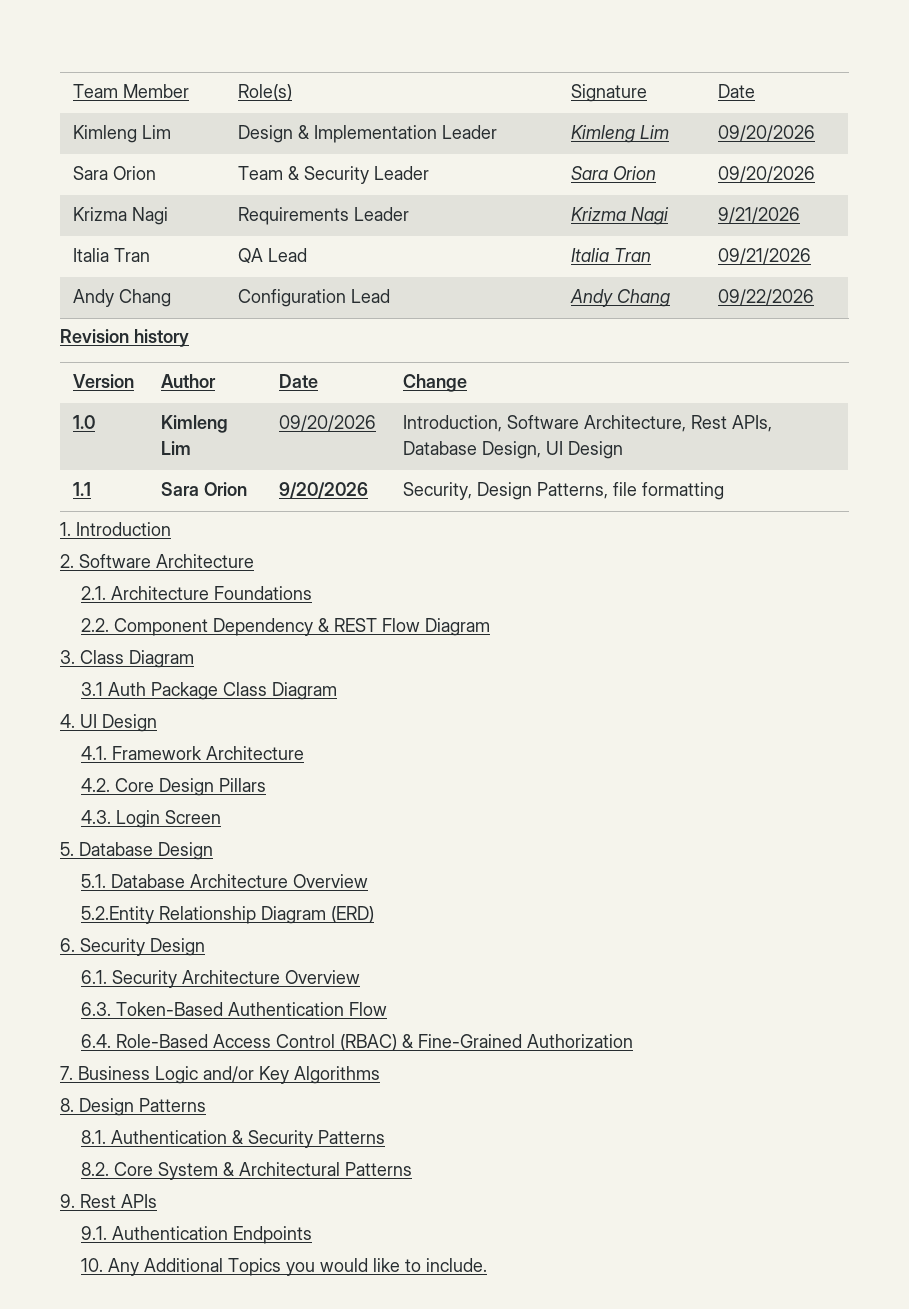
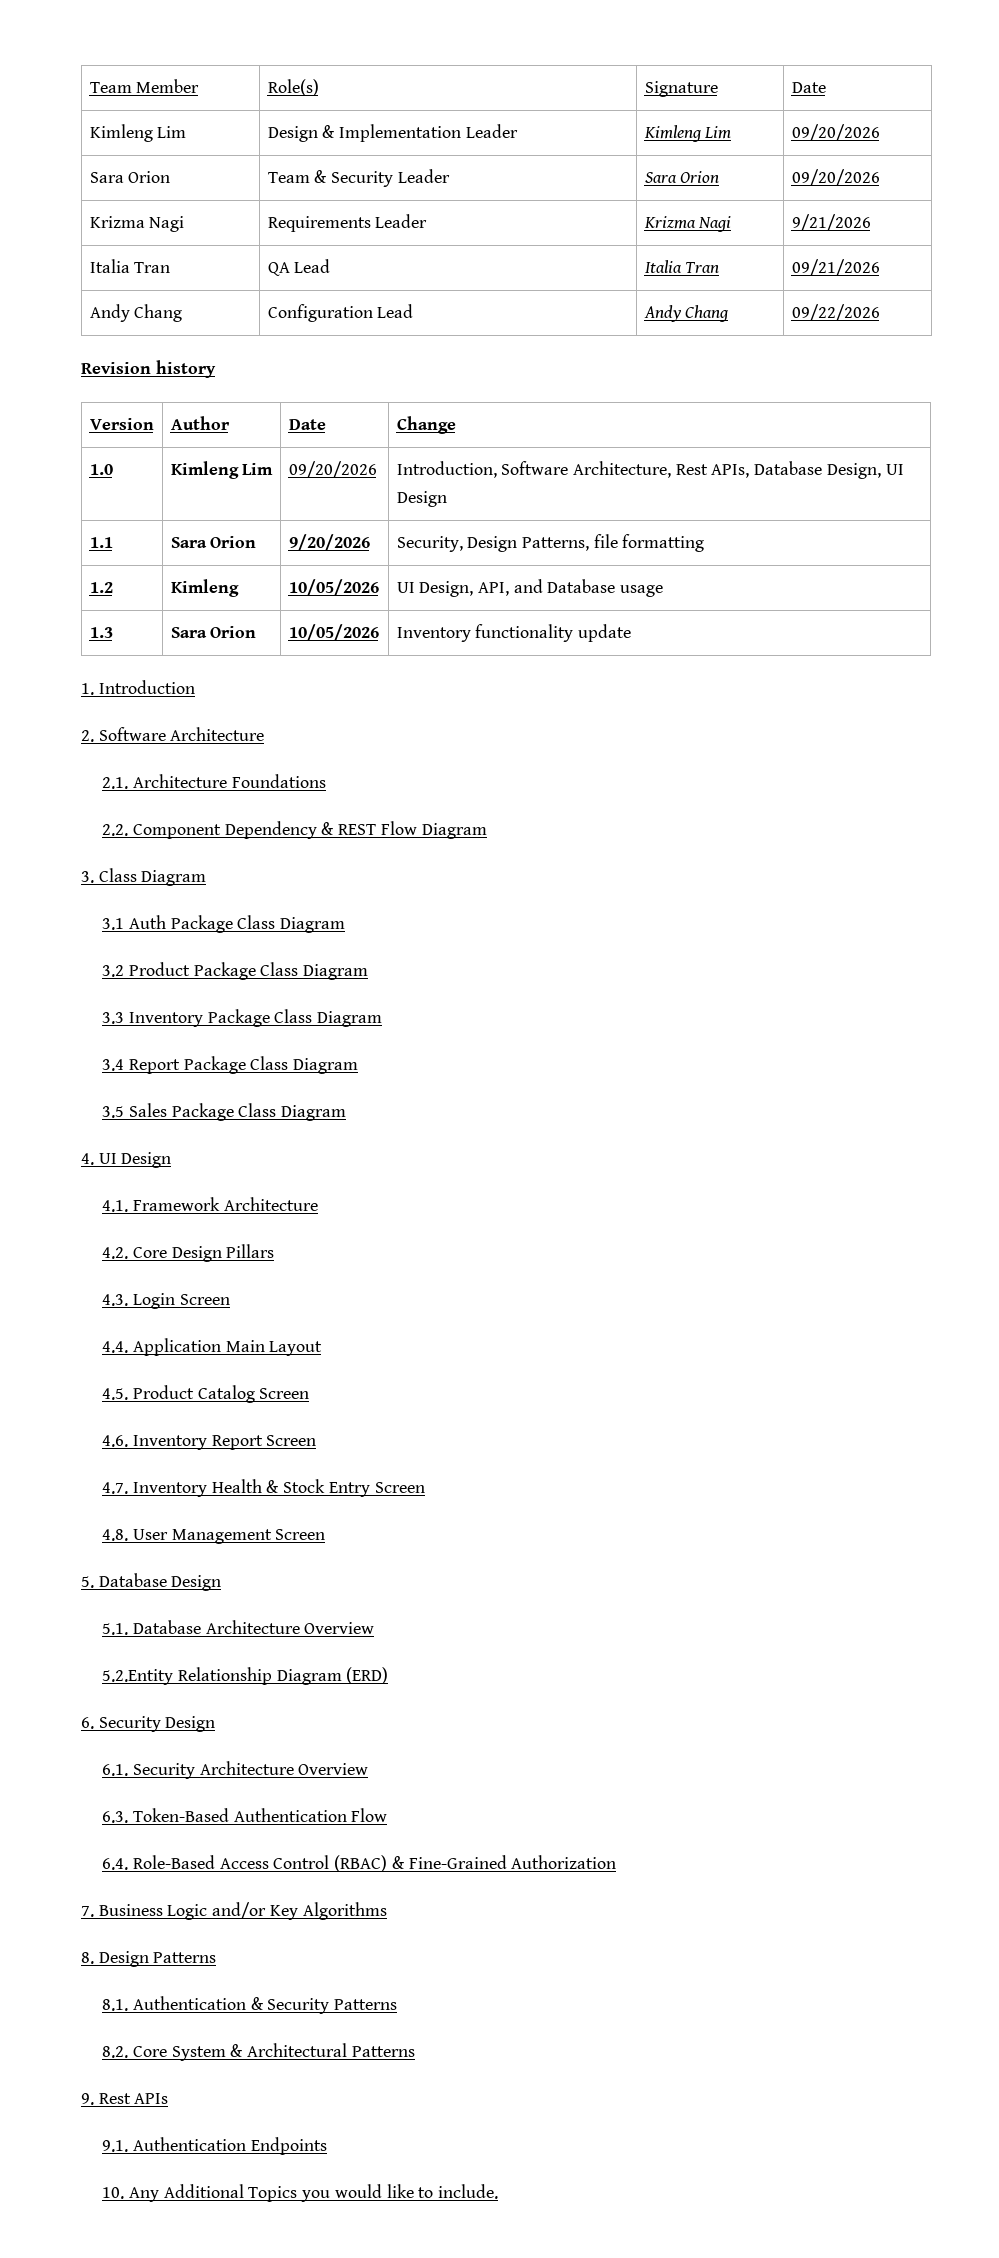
(725, 491) none -> [89,582,113,593] [170,579,239,597] [288,579,379,596] [396,579,664,597] [89,627,113,638] [170,626,257,638] [288,624,379,641] [396,624,631,642] // 1.2 | Kimleng | 10/05/2026 | UI Design, API, and Database usage // 1.3 | Sara Orion | 10/05/2026 | Inventory functionality update
(338, 691) none -> [102,962,369,980] [102,1009,383,1027] [102,1056,359,1074] [102,1103,347,1121] // 3.2 Product Package Class Diagram // 3.3 Inventory Package Class Diagram // 3.4 Report Package Class Diagram // 3.5 Sales Package Class Diagram
(222, 817) none -> [102,1338,323,1356] [102,1385,310,1403] [102,1435,317,1450] [102,1479,425,1497] [102,1529,326,1544] // 4.4. Application Main Layout // 4.5. Product Catalog Screen // 4.6. Inventory Report Screen // 4.7. Inventory Health & Stock Entry Screen // 4.8. User Management Screen

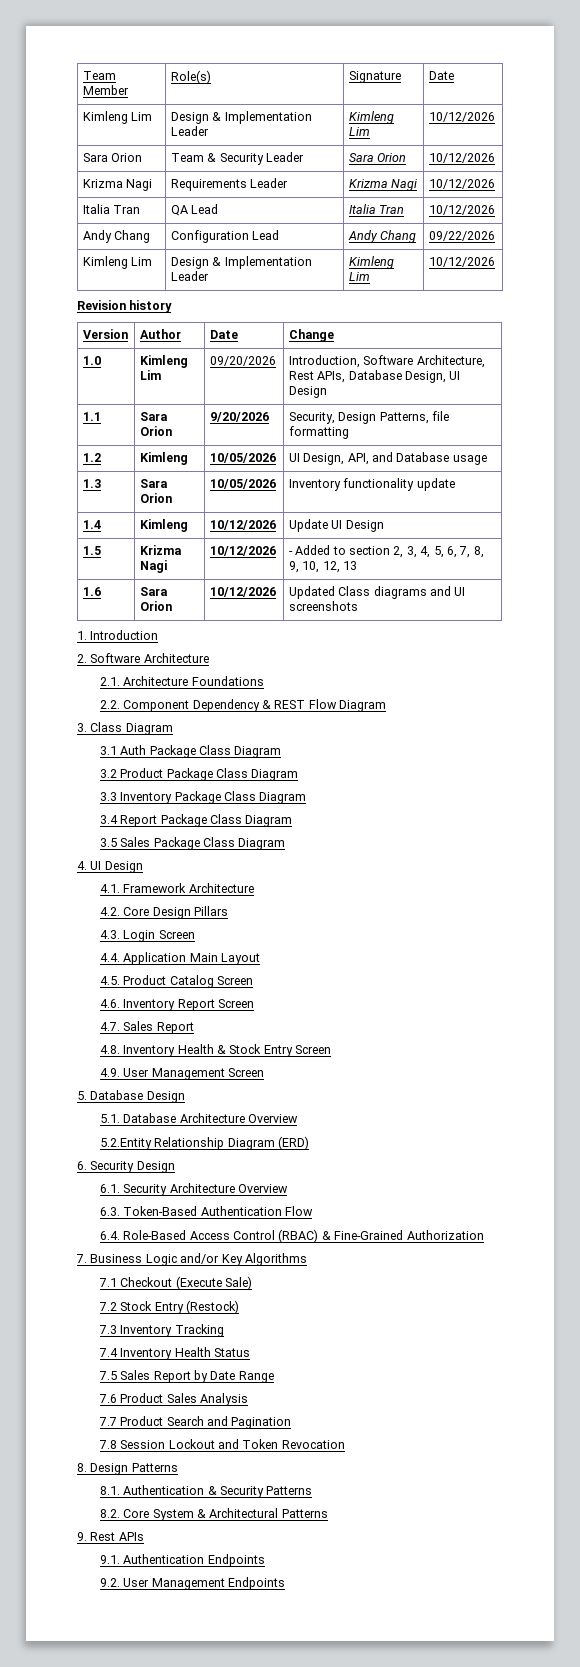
[791,124,880,141] 09/20/2026 -> [428,112,495,122] 10/12/2026
[791,169,880,186] 09/20/2026 -> [428,153,495,163] 10/12/2026
[791,214,871,231] 9/21/2026 -> [428,179,495,189] 10/12/2026
[791,259,880,276] 09/21/2026 -> [428,205,495,215] 10/12/2026
(880, 312) none -> [82,256,153,269] [170,256,312,269] [170,271,209,281] [348,256,394,269] [348,272,370,281] [428,257,495,267] // Kimleng Lim | Design & Implementation Leader | Kimleng Lim | 10/12/2026
(631, 633) none -> [82,520,101,529] [139,519,188,532] [209,520,276,530] [288,519,384,532] [82,546,101,555] [139,545,182,555] [139,560,167,573] [209,546,276,556] [288,545,484,558] [288,561,357,573] [82,587,101,596] [139,587,168,596] [139,601,172,611] [209,587,276,597] [288,586,466,599] [288,601,358,611] // 1.4 | Kimleng | 10/12/2026 | Update UI Design // 1.5 | Krizma Nagi | 10/12/2026 | - Added to section 2, 3, 4, 5, 6, 7, 8, 9, 10, 12, 13 // 1.6 | Sara Orion | 10/12/2026 | Updated Class diagrams and UI screenshots
(129, 1488) none -> [123,1021,194,1034] [99,1045,120,1054] Sales Report // 4.8.
[102,1529,129,1541] 4.8. -> [99,1068,120,1077] 4.9.
(387, 1911) none -> [98,1276,253,1290] [98,1300,240,1314] [98,1324,224,1337] [98,1347,251,1360] [98,1370,274,1383] [98,1393,249,1406] [98,1416,292,1429] [98,1439,345,1449] // 7.1 Checkout (Execute Sale) // 7.2 Stock Entry (Restock) // 7.3 Inventory Tracking // 7.4 Inventory Health Status // 7.5 Sales Report by Date Range // 7.6 Product Sales Analysis // 7.7 Product Search and Pagination // 7.8 Session Lockout and Token Revocation
[102,2184,499,2202] 10. Any Additional Topics you would like to include. -> [99,1577,286,1590] 9.2. User Management Endpoints

